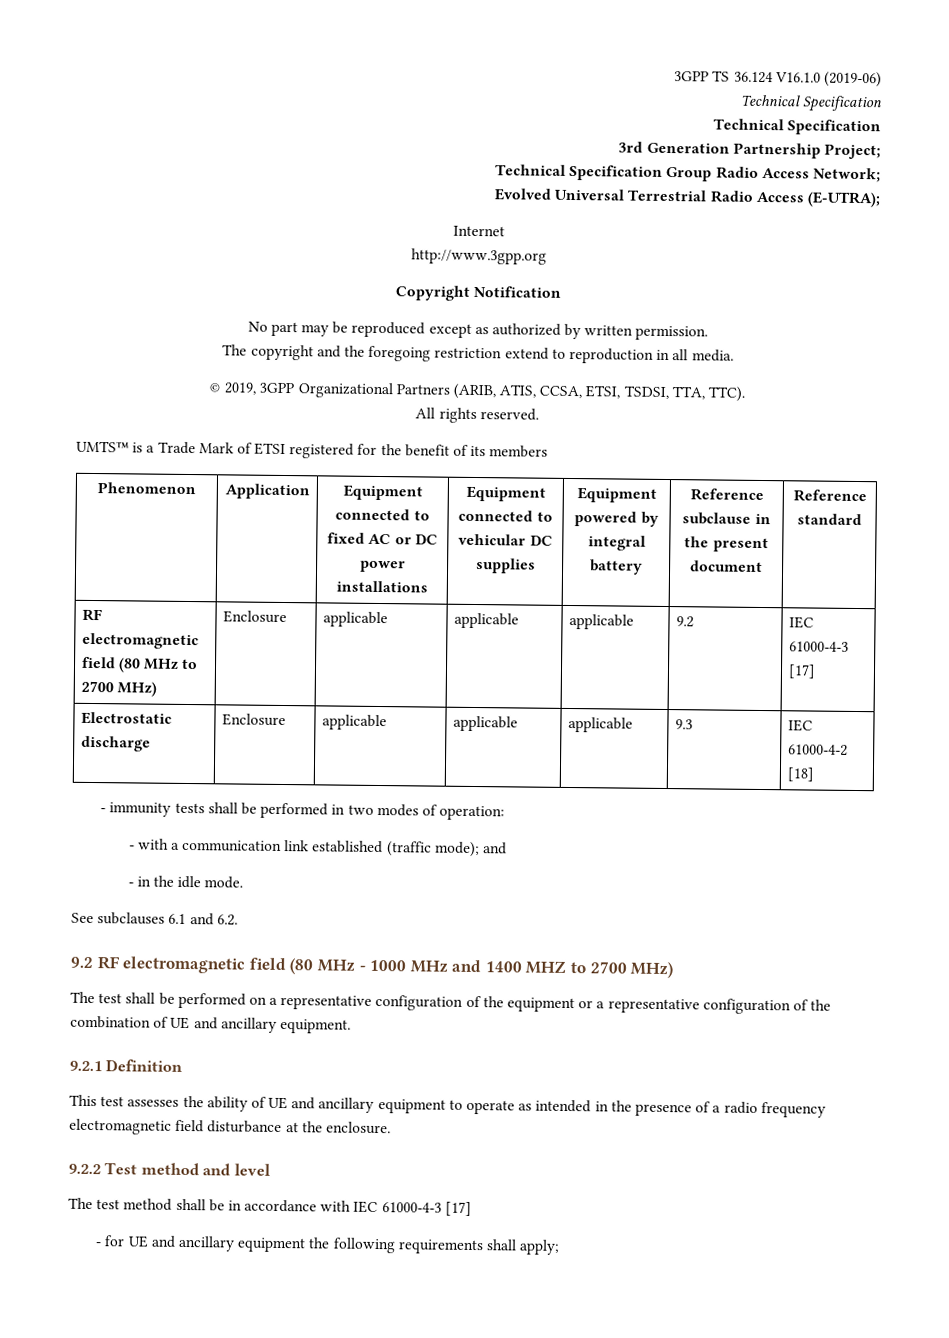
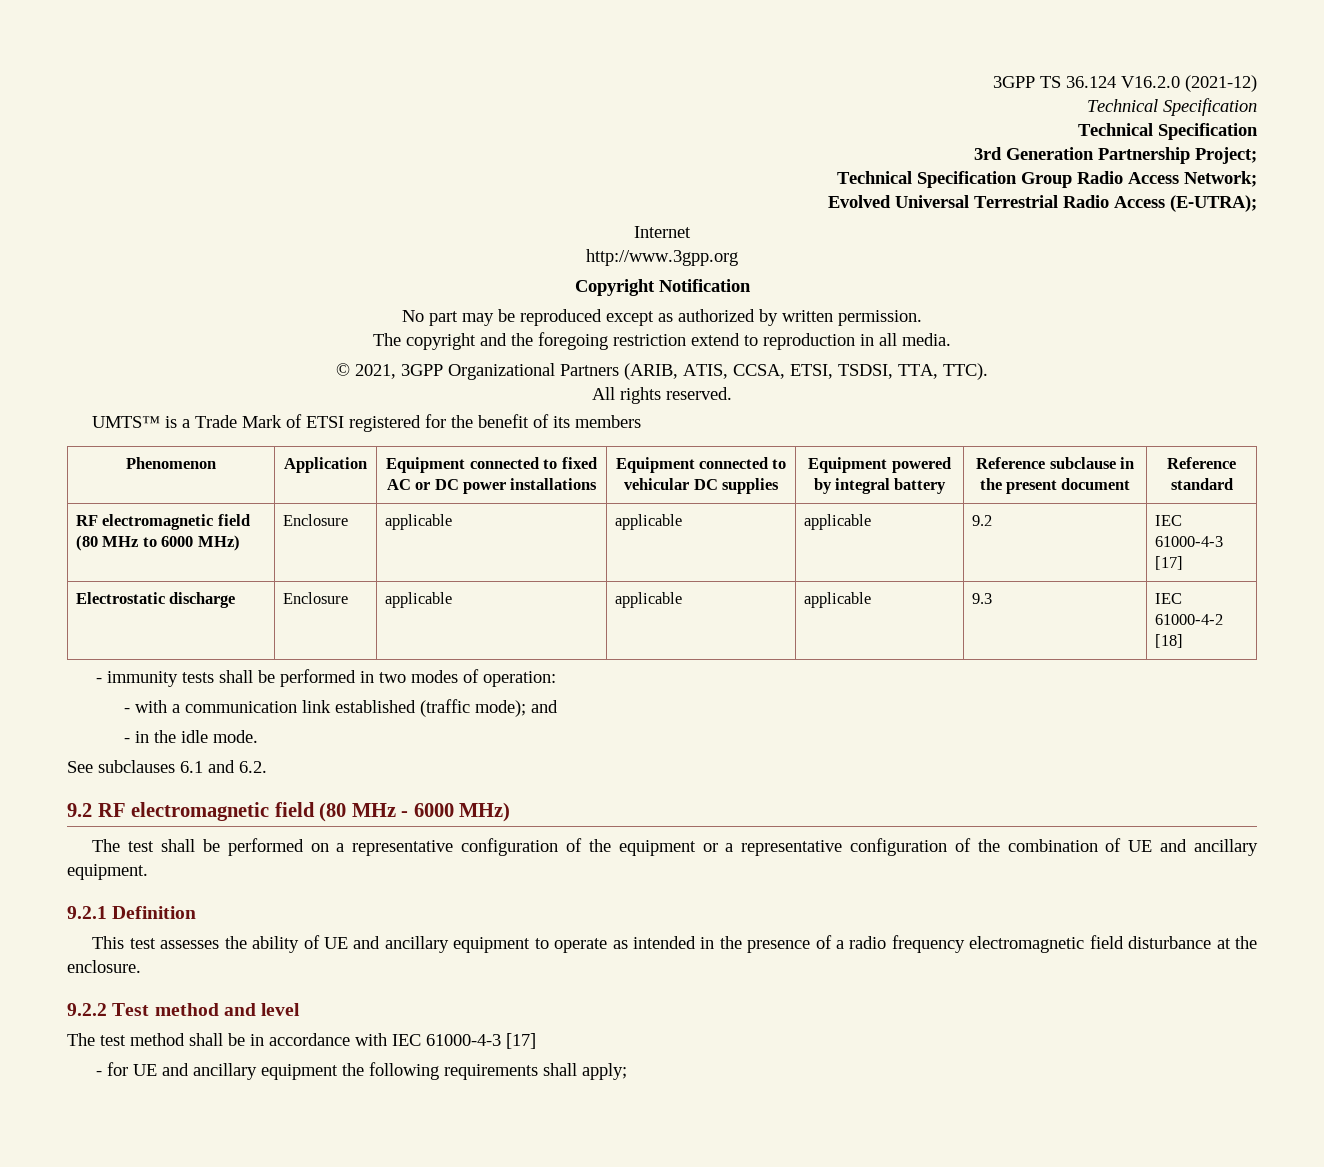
[774,71,882,88] V16.1.0 (2019-06) -> [1121,75,1257,92] V16.2.0 (2021-12)
[224,382,257,395] 2019, -> [355,364,396,379] 2021,
[80,680,114,693] 2700 -> [161,536,194,547] 6000
[369,959,627,974] 1000 MHz and 1400 MHZ to 2700 -> [413,803,454,817] 6000

